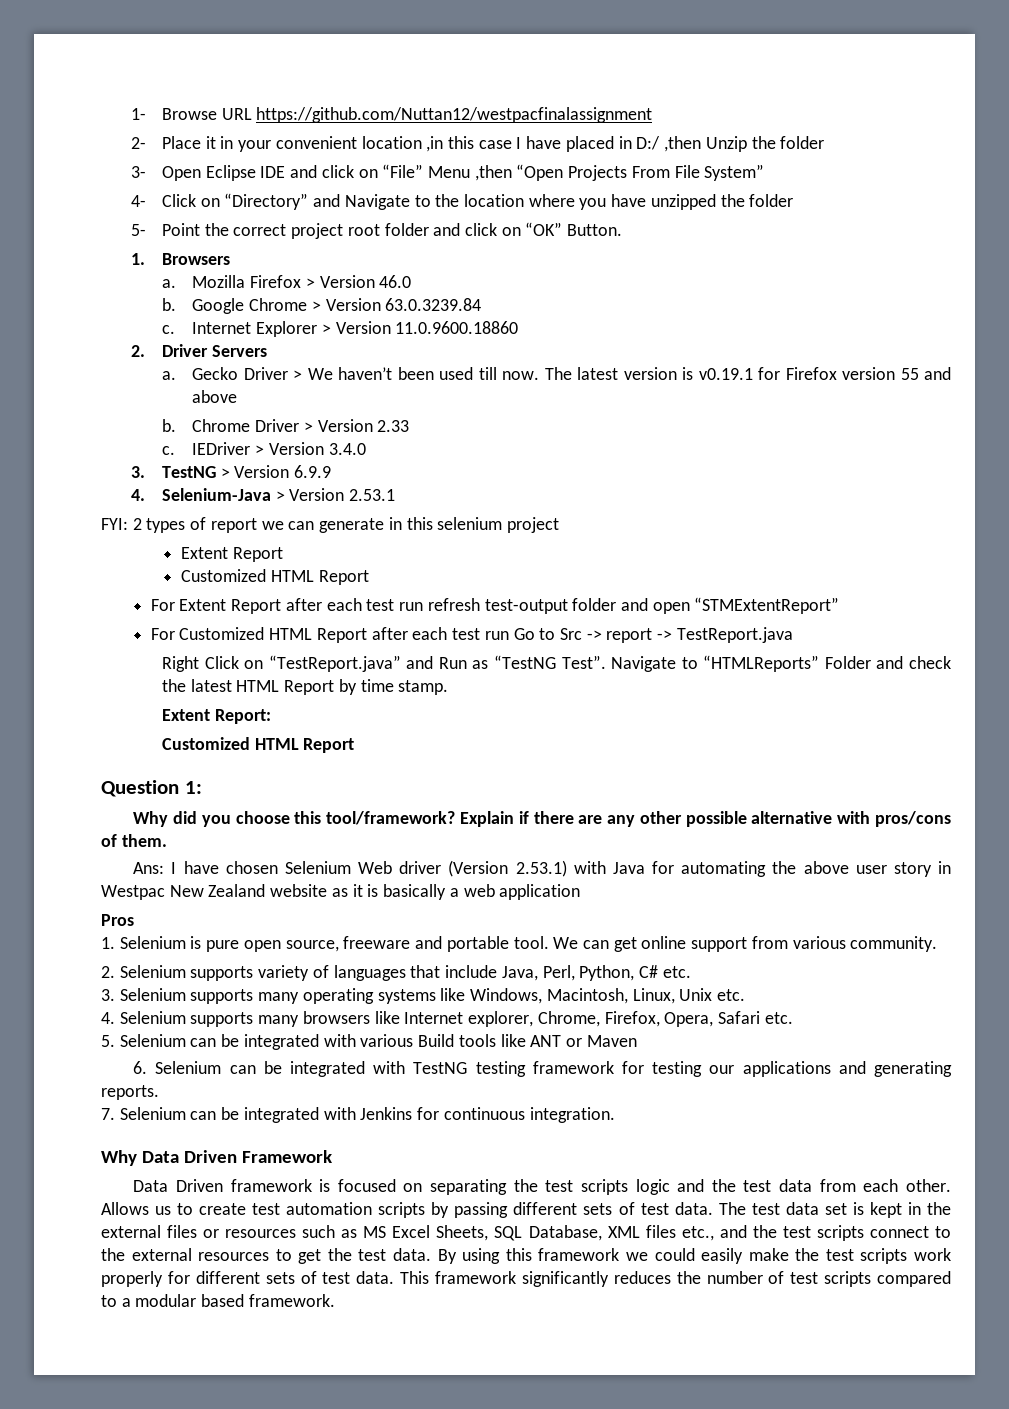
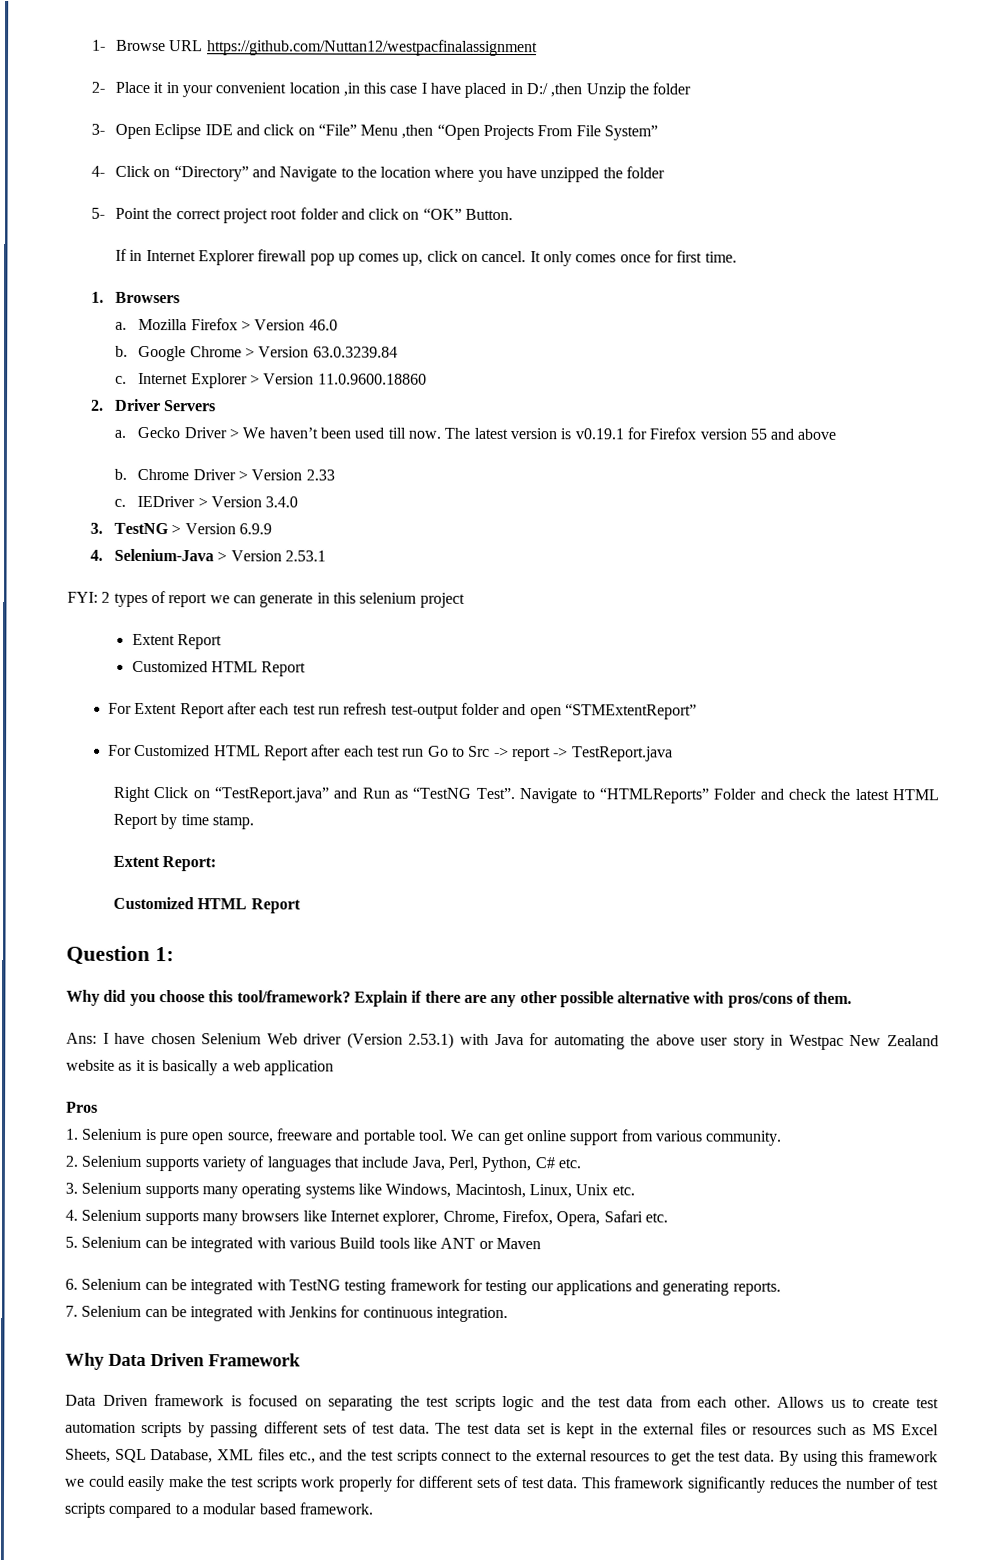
(623, 230) none -> [114,248,737,267] // If in Internet Explorer firewall pop up comes up, click on cancel. It only comes once for first time.

